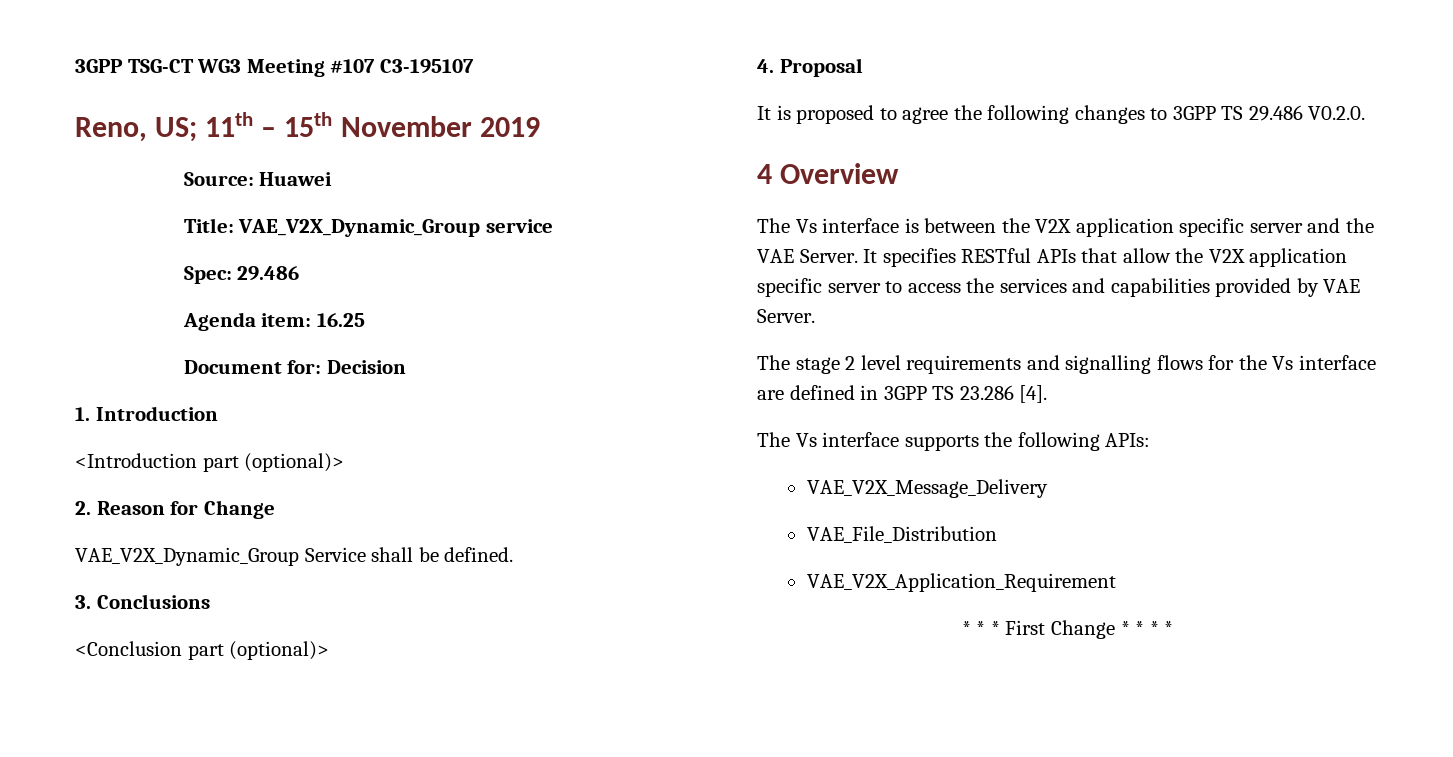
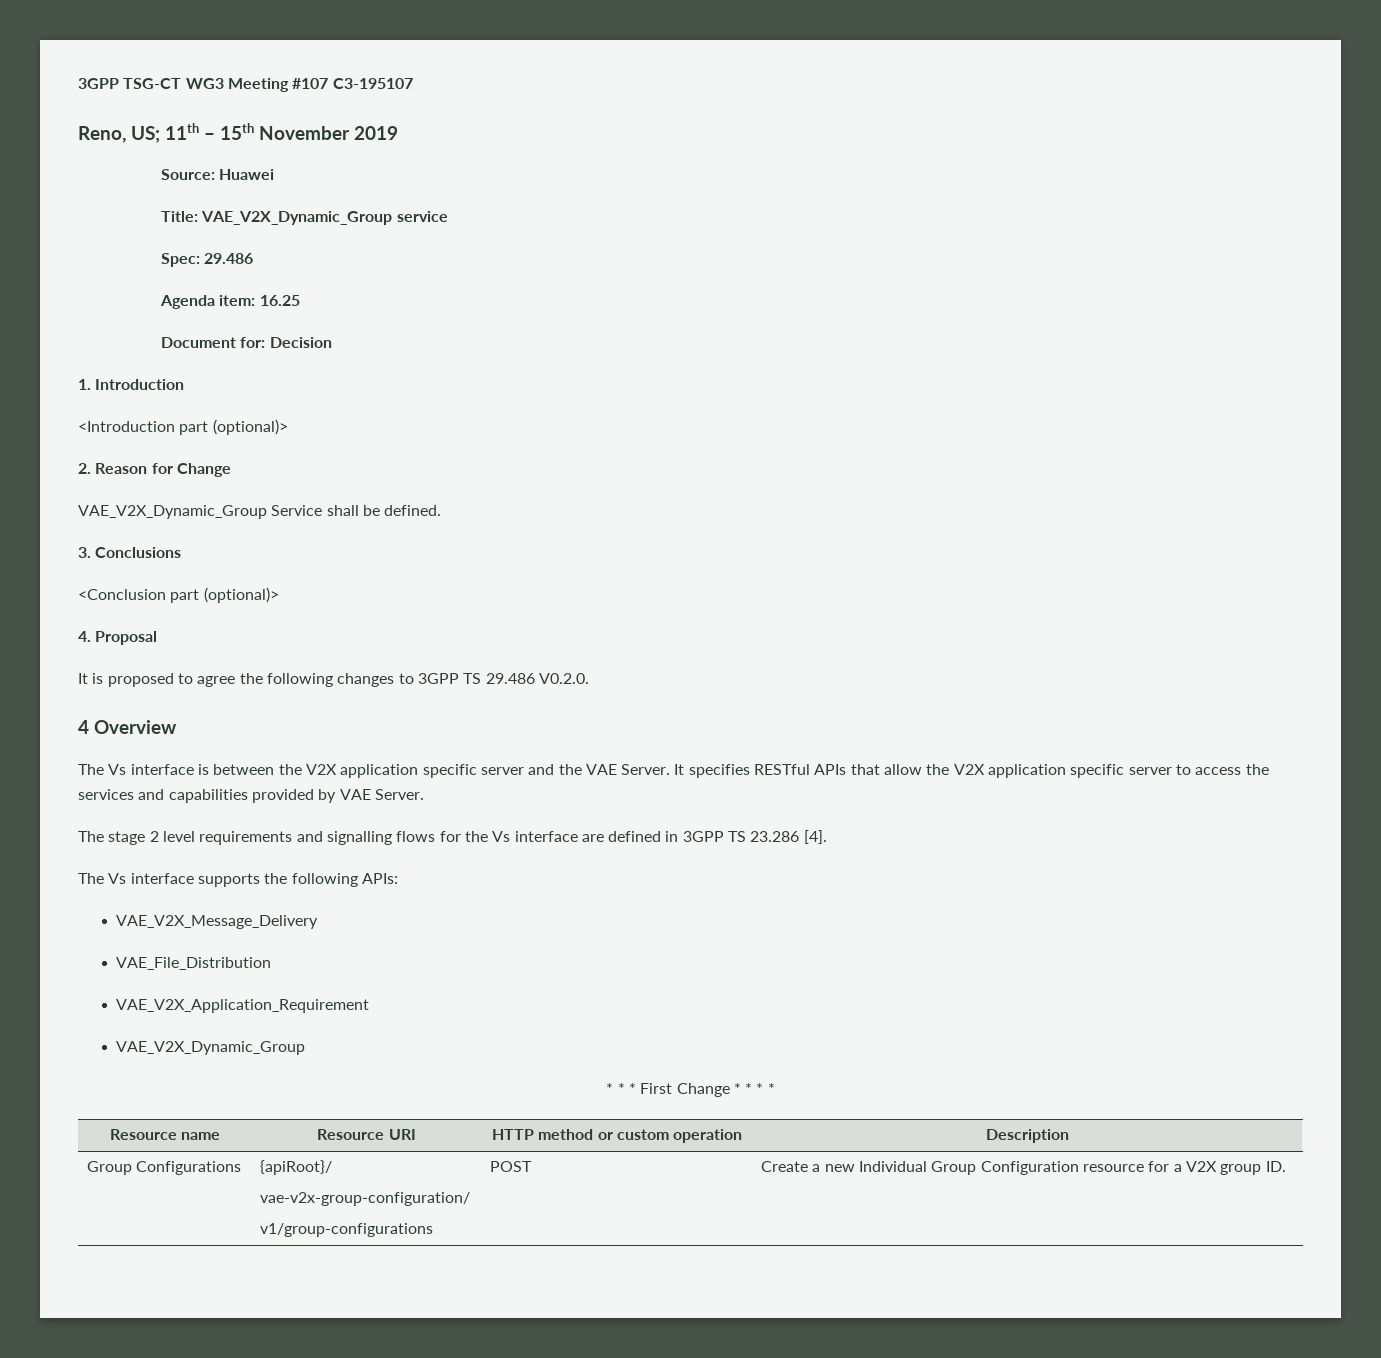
(1116, 582) none -> [116,1041,306,1055] // VAE_V2X_Dynamic_Group
(1174, 628) none -> [109,1129,221,1140] [317,1129,416,1140] [491,1129,743,1143] [986,1129,1069,1143] [87,1161,242,1175] [260,1160,333,1175] [260,1192,471,1206] [260,1223,434,1237] [490,1161,533,1172] [761,1161,1286,1175] // Resource name | Resource URI | HTTP method or custom operation | Description // Group Configurations | {apiRoot}/ // vae-v2x-group-configuration/ // v1/group-configurations | POST | Create a new Individual Group Configuration resource for a V2X group ID.

